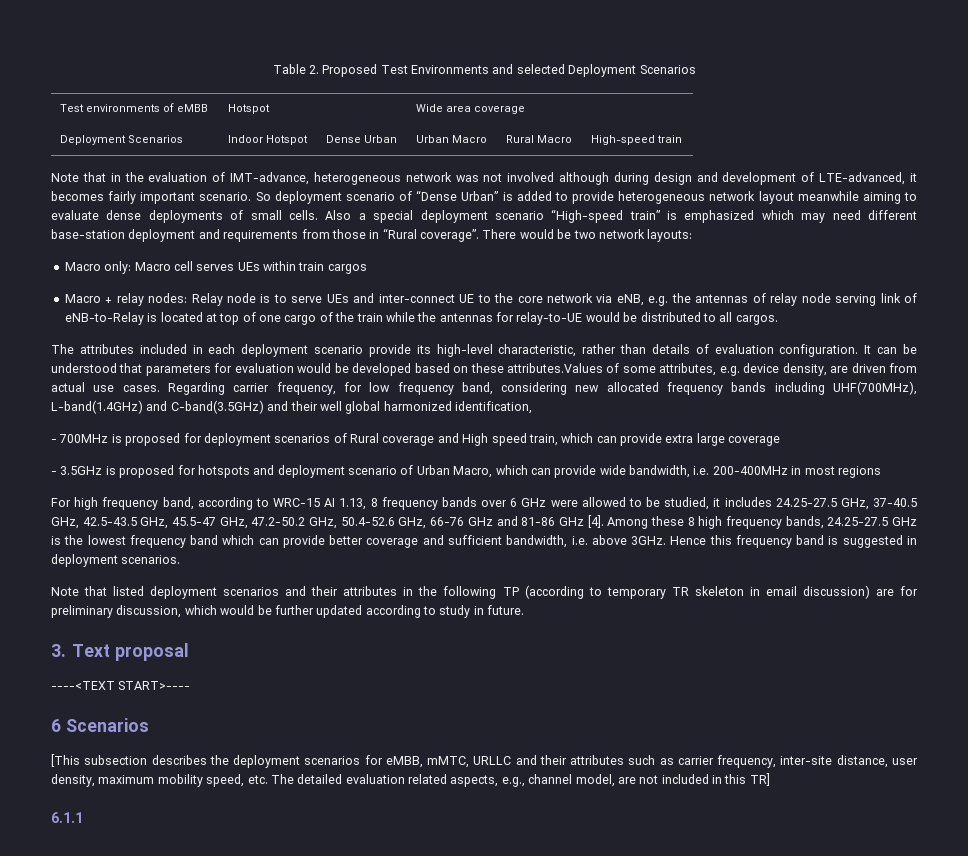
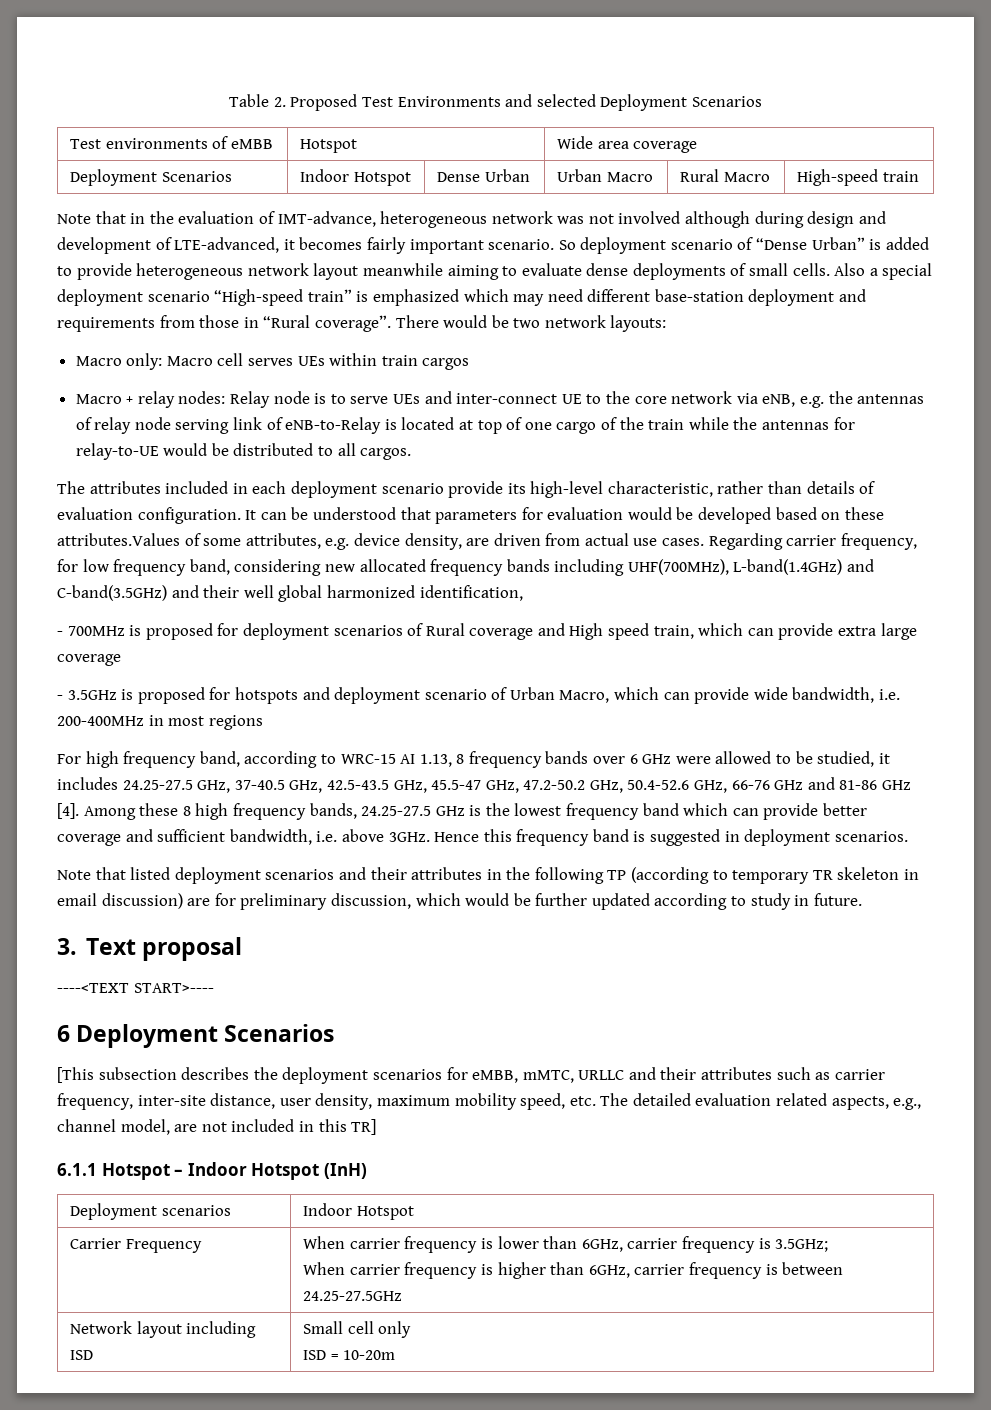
(61, 725) none -> [76,1024,219,1048] Deployment
(83, 817) none -> [101,1162,367,1180] [70,1203,231,1220] [303,1203,414,1220] [70,1238,202,1253] [303,1236,829,1253] [303,1262,844,1279] [303,1291,403,1301] [70,1321,257,1338] [70,1350,94,1360] [303,1321,412,1338] [303,1350,396,1360] Hotspot – Indoor Hotspot (InH) // Deployment scenarios | Indoor Hotspot // Carrier Frequency | When carrier frequency is lower than 6GHz, carrier frequency is 3.5GHz; // When carrier frequency is higher than 6GHz, carrier frequency is between 24.25-27.5GHz // Network layout including ISD | Small cell only // ISD = 10-20m

